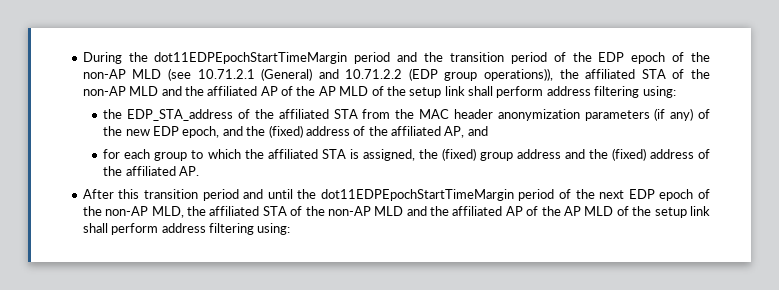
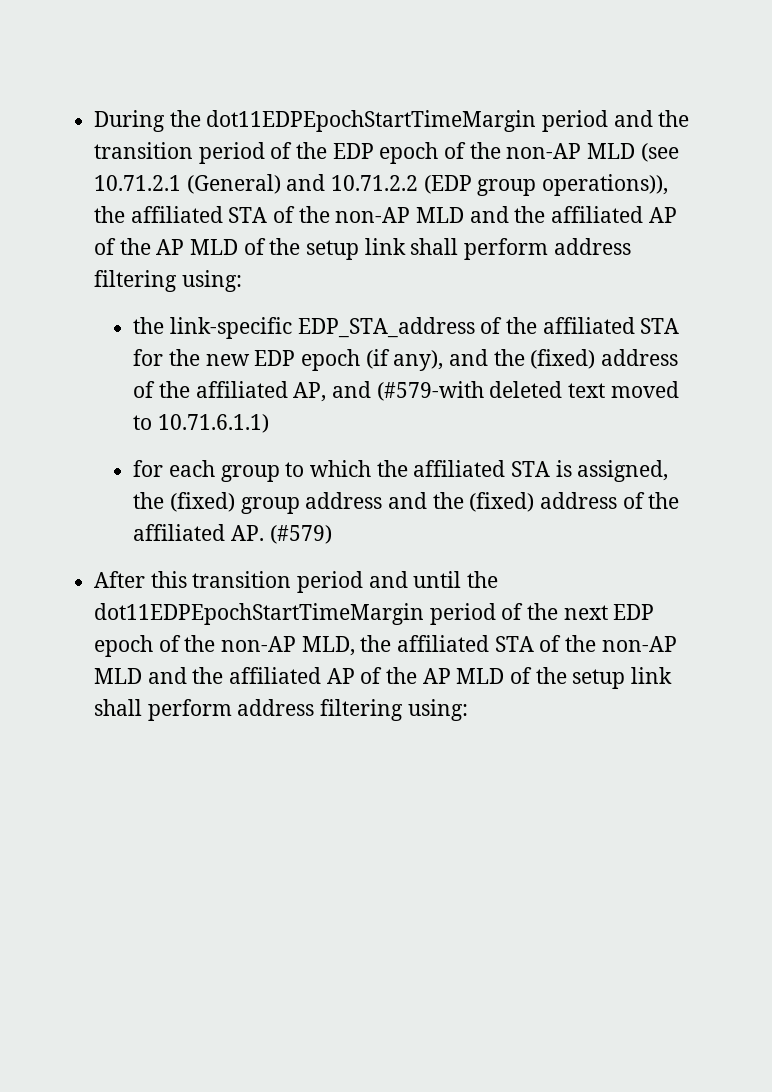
(123, 114) none -> [170,317,293,339] link-specific
[362,108,710,121] [103,126,220,138] from the MAC header anonymization parameters (if any) of the new EDP epoch, -> [133,349,444,371] for the new EDP epoch (if any),
(488, 131) none -> [376,381,679,401] [133,414,270,433] (#579-with deleted text moved to 10.71.6.1.1)
(200, 171) none -> [269,525,332,544] (#579)

